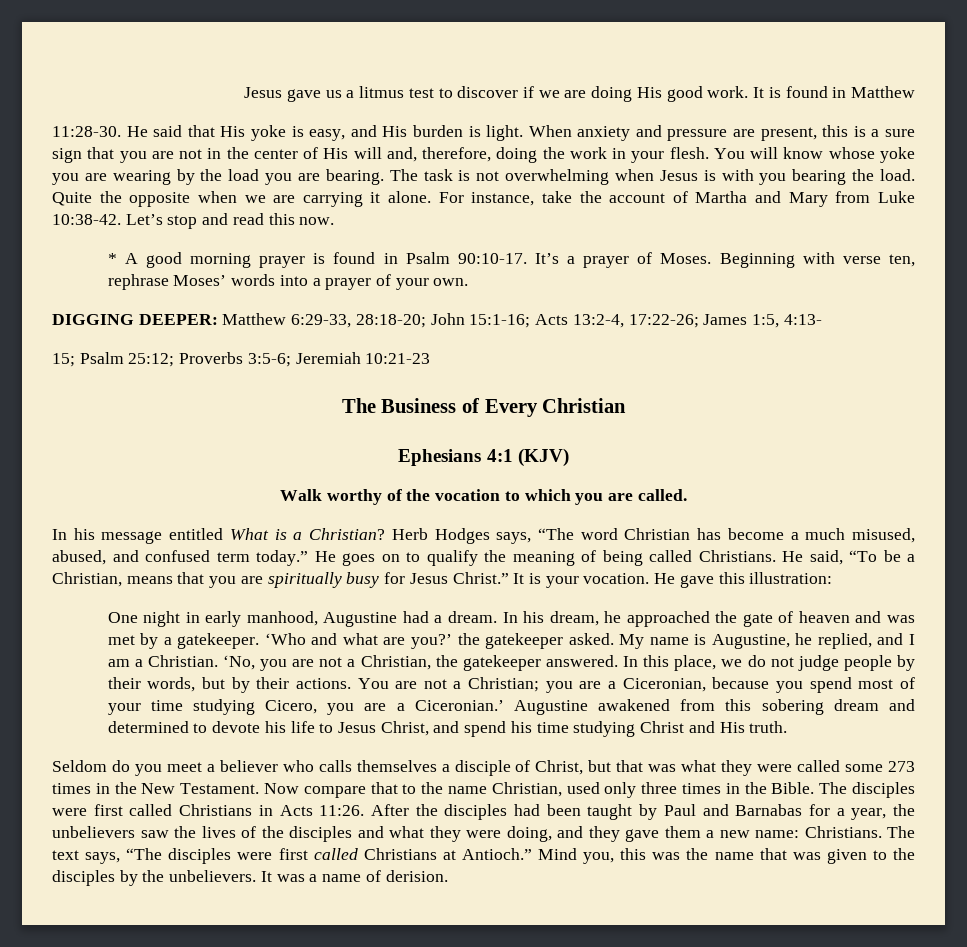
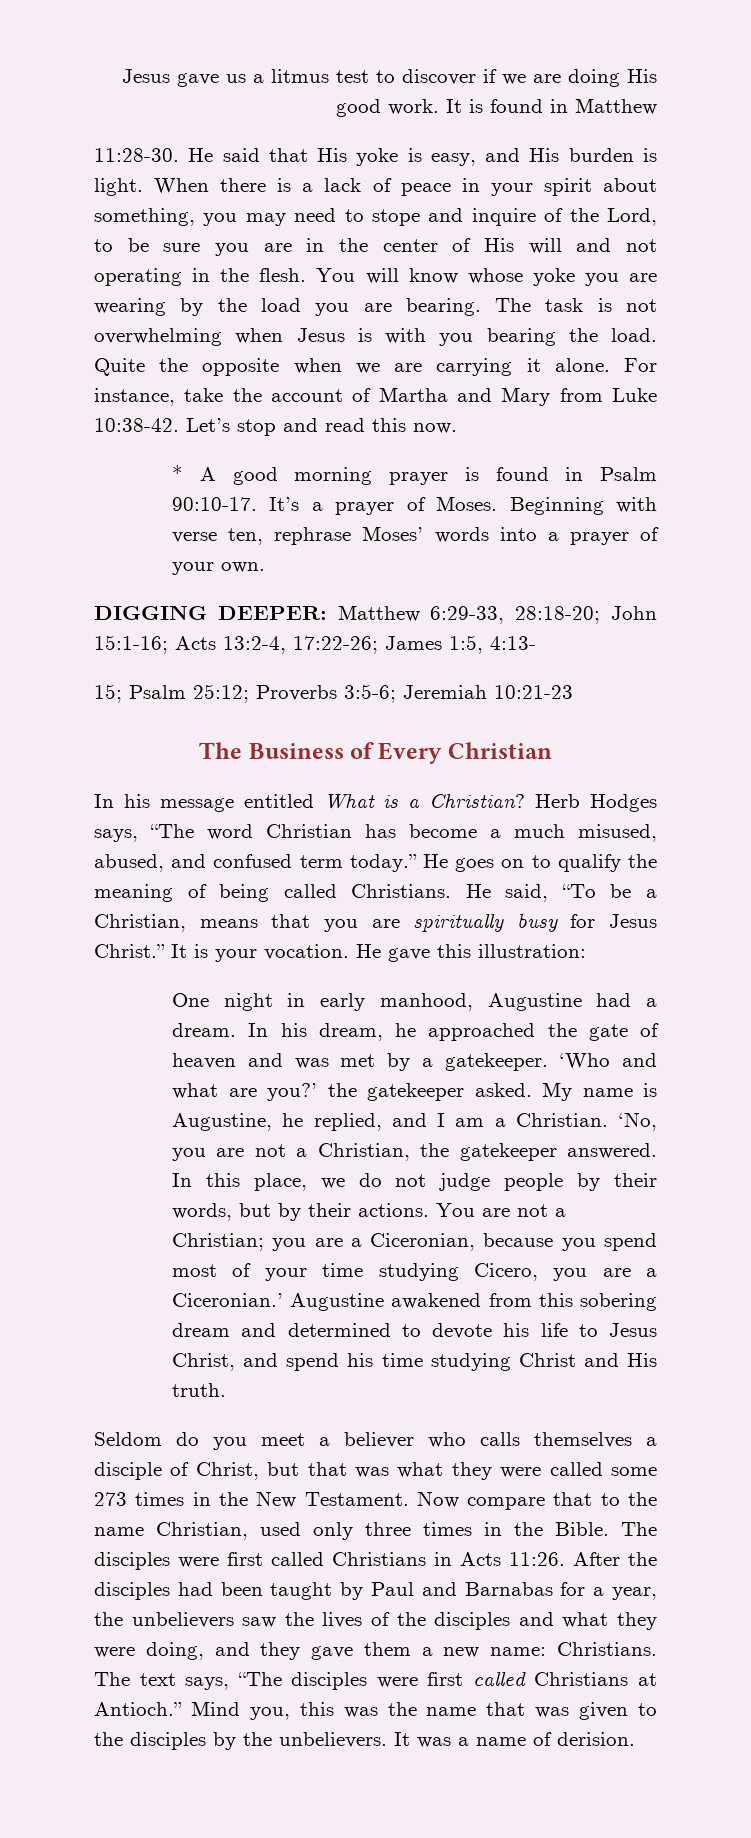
[577,125,916,141] [52,147,203,163] anxiety and pressure are present, this is a sure sign that you are not -> [220,178,657,196] [94,208,657,226] [94,238,292,256] there is a lack of peace in your spirit about something, you may need to stope and inquire of the Lord, to be sure you are
[386,147,665,163] and, therefore, doing the work in your -> [576,238,658,252] [94,268,250,286] and not operating in the
[398,448,569,467] [280,489,687,505] // Ephesians 4:1 (KJV) // Walk worthy of the vocation to which you are called. -> (552, 750) none

